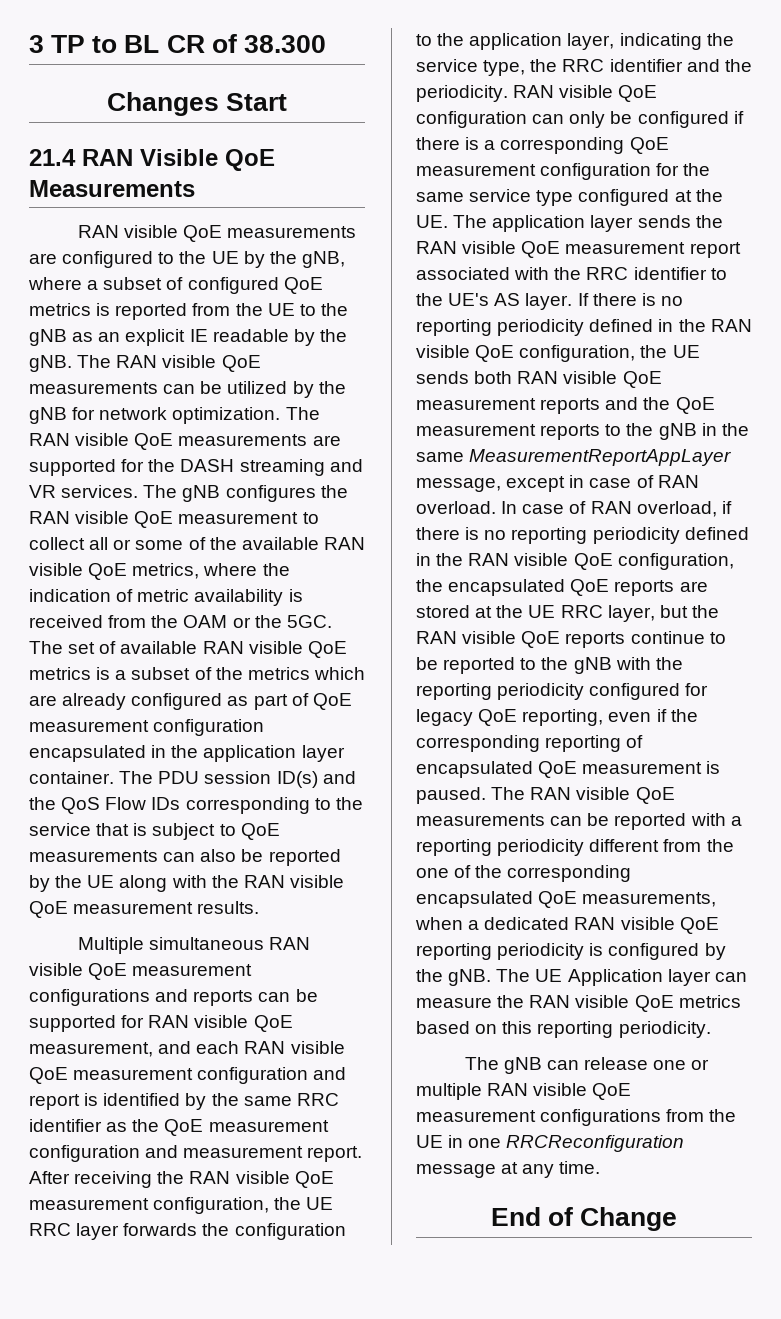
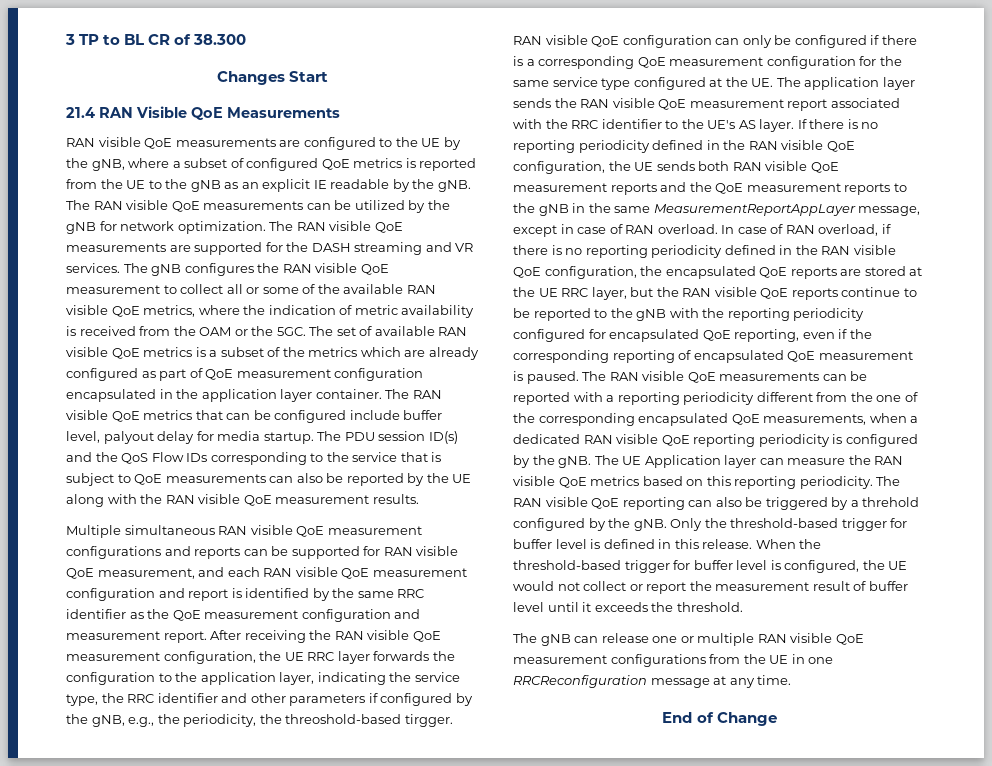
(154, 777) none -> [412,390,442,399] [66,410,443,423] [66,431,342,444] RAN visible QoE metrics that can be configured include buffer level, palyout delay for media startup. The
[724,59,752,72] [416,85,508,102] the periodicity. -> [250,693,473,706] [66,714,453,727] other parameters if configured by the gNB, e.g., the periodicity, the threoshold-based tirgger.
[416,709,473,726] legacy -> [609,329,700,342] encapsulated
(711, 1029) none -> [876,476,901,486] [513,497,920,510] [513,518,908,531] [513,539,822,549] [513,560,908,573] [513,581,908,594] [513,602,743,612] The RAN visible QoE reporting can also be triggered by a threhold configured by the gNB. Only the threshold-based trigger for buffer level is defined in this release. When the threshold-based trigger for buffer level is configured, the UE would not collect or report the measurement result of buffer level until it exceeds the threshold.

